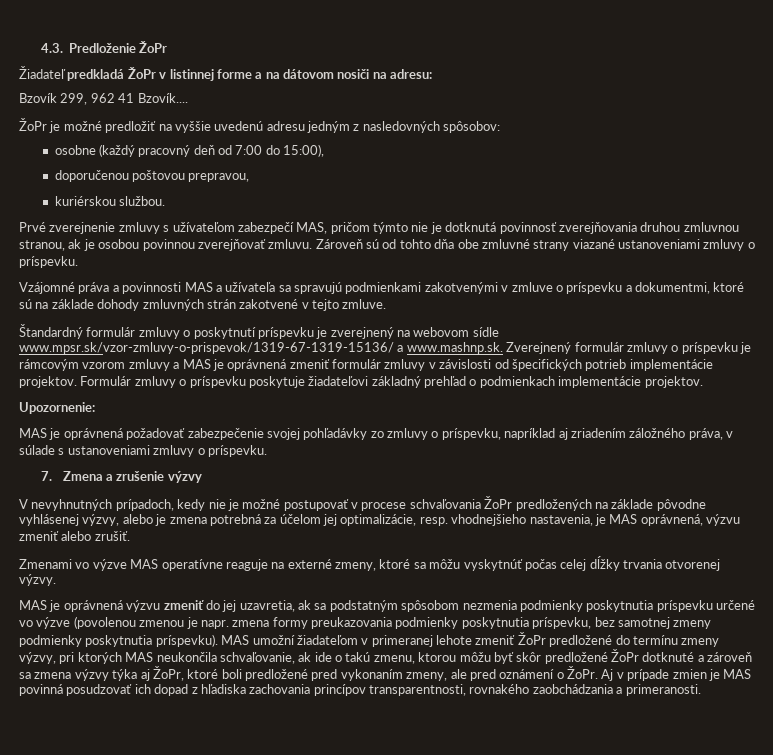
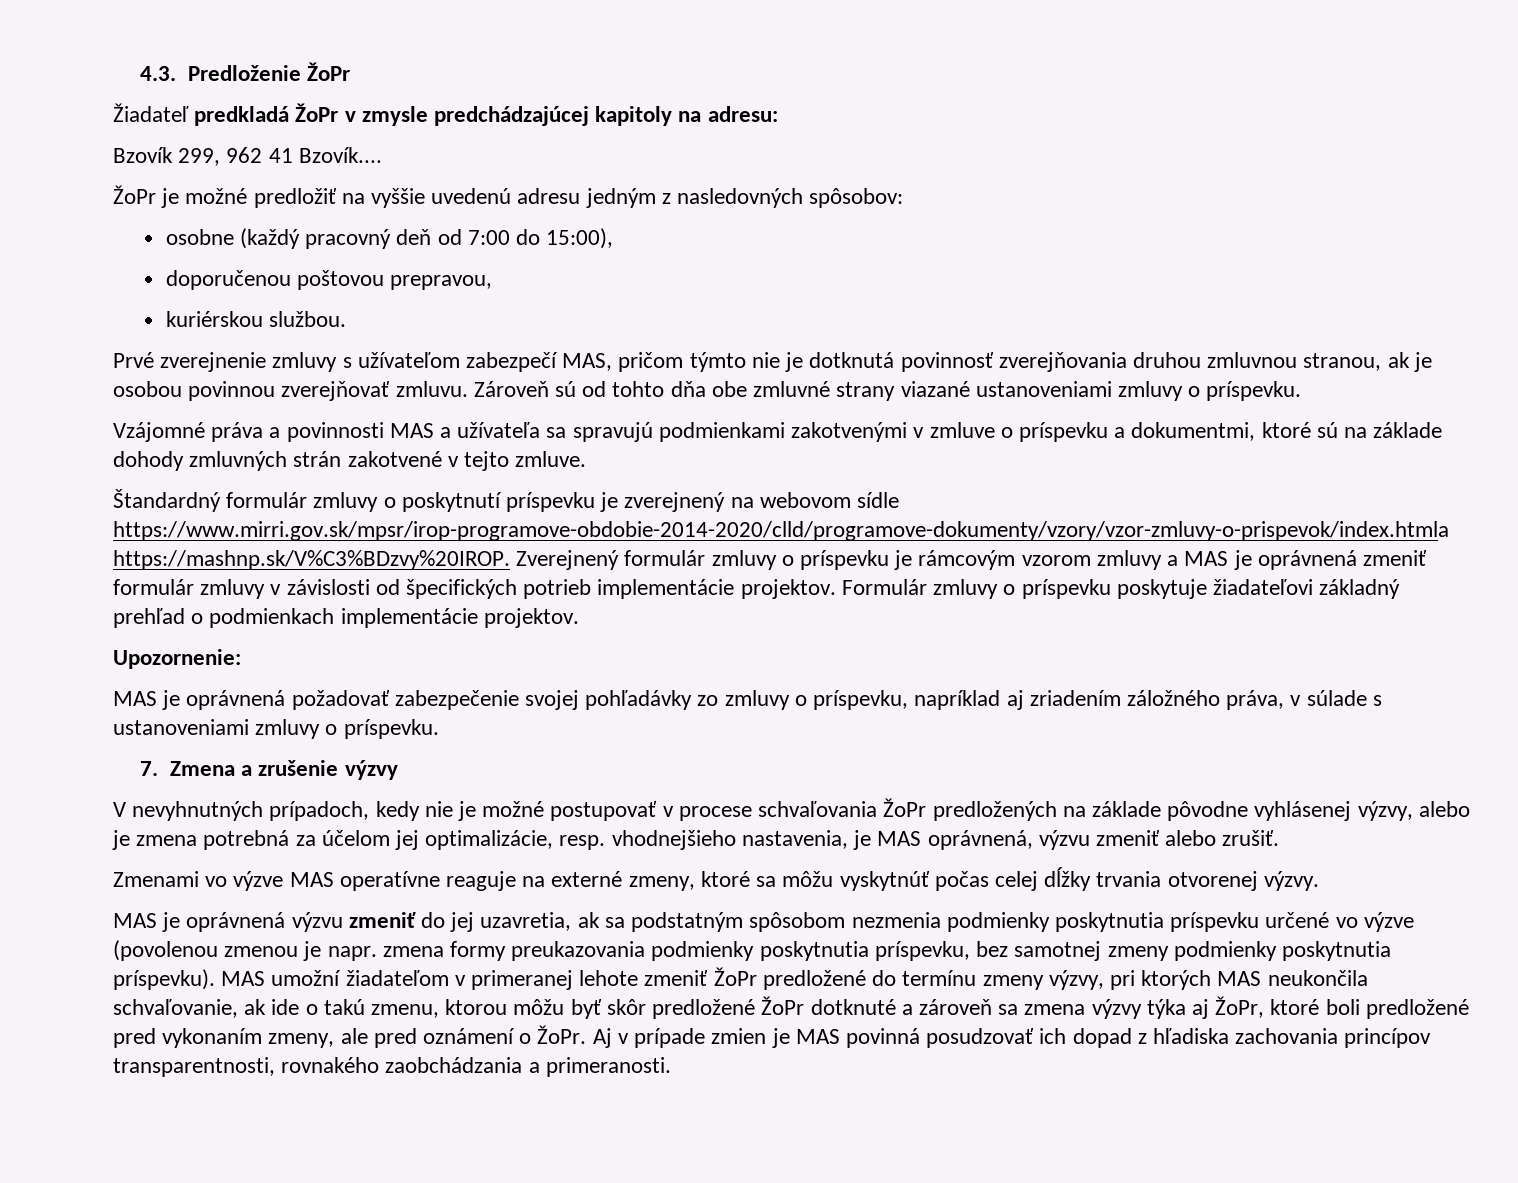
[169,69,370,81] listinnej forme a na dátovom nosiči -> [361,106,673,126] zmysle predchádzajúcej kapitoly
[19,342,503,354] www.mpsr.sk/vzor-zmluvy-o-prispevok/1319-67-1319-15136/ a www.mashnp.sk. -> [113,521,1449,541] [113,550,510,570] https://www.mirri.gov.sk/mpsr/irop-programove-obdobie-2014-2020/clld/programove-dokumenty/vzory/vzor-zmluvy-o-prispevok/index.htmla https://mashnp.sk/V%C3%BDzvy%20IROP.

